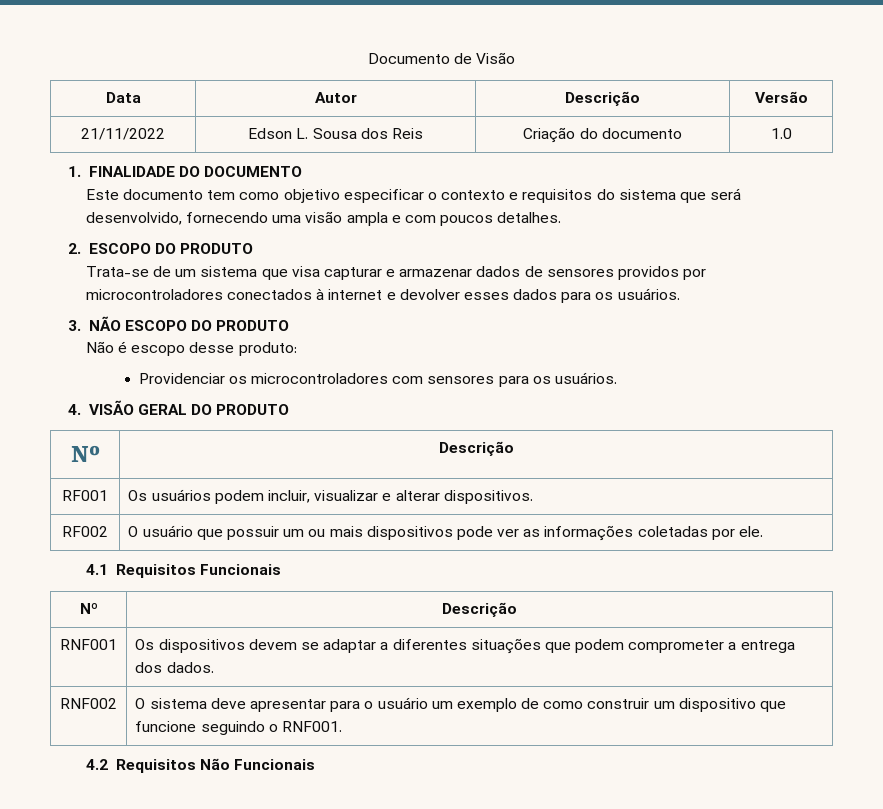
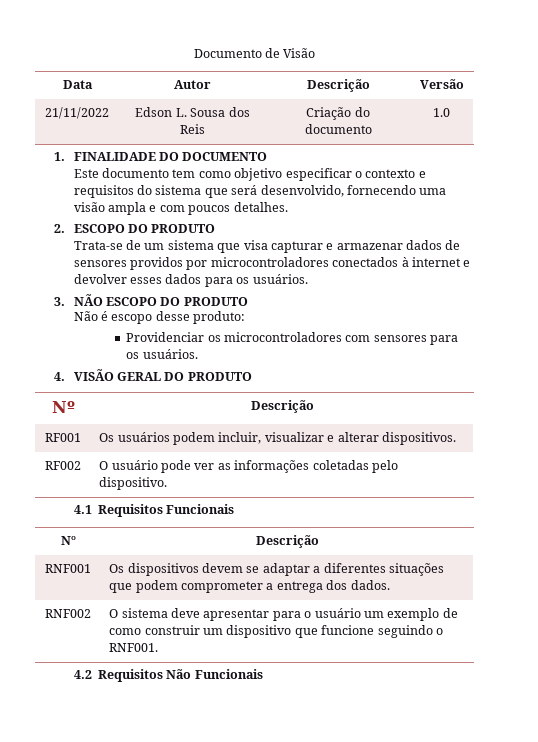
[196,526,453,540] que possuir um ou mais dispositivos -> (158, 465) none
[711,526,764,540] por ele. -> [371,460,398,473] [99,477,168,490] pelo dispositivo.

